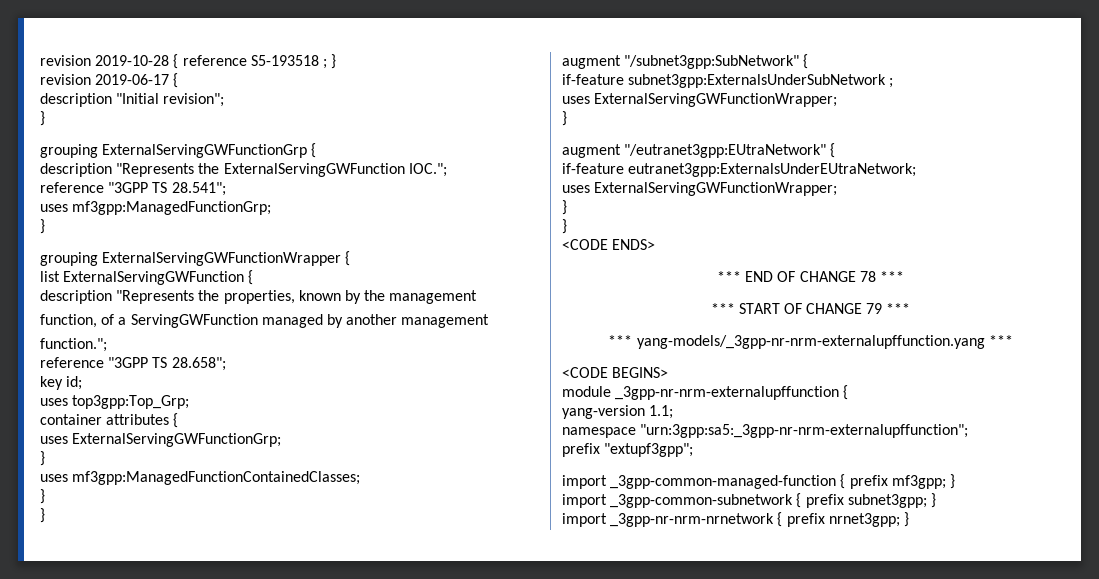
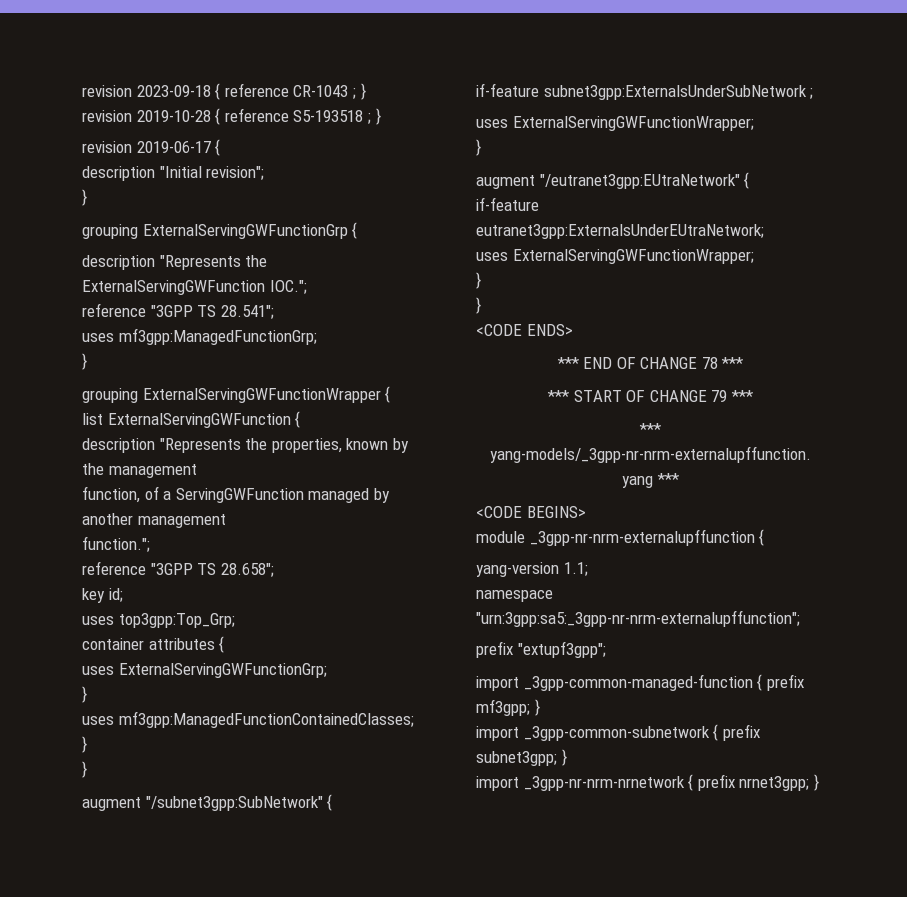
[40,55,91,66] revision -> [82,83,366,100] [82,110,132,122] revision 2023-09-18 { reference CR-1043 ; } // revision

